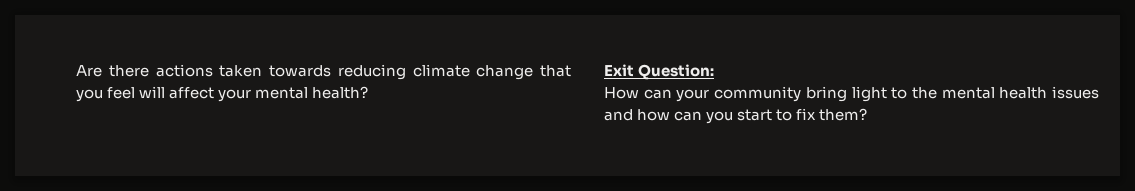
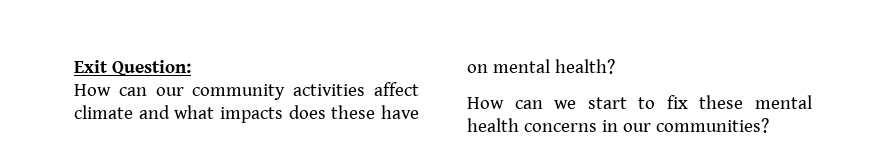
[76,64,571,80] [76,86,369,102] [604,64,715,80] [604,86,1099,102] [604,108,868,124] Are there actions taken towards reducing climate change that you feel will affect your mental health? // Exit Question: // How can your community bring light to the mental health issues and how can you start to fix them? -> [74,60,191,76] [74,82,419,100] [74,105,420,123] [467,59,615,74] [467,95,812,109] [467,118,769,133] Exit Question: // How can our community activities affect climate and what impacts does these have on mental health? // How can we start to fix these mental health concerns in our communities?

